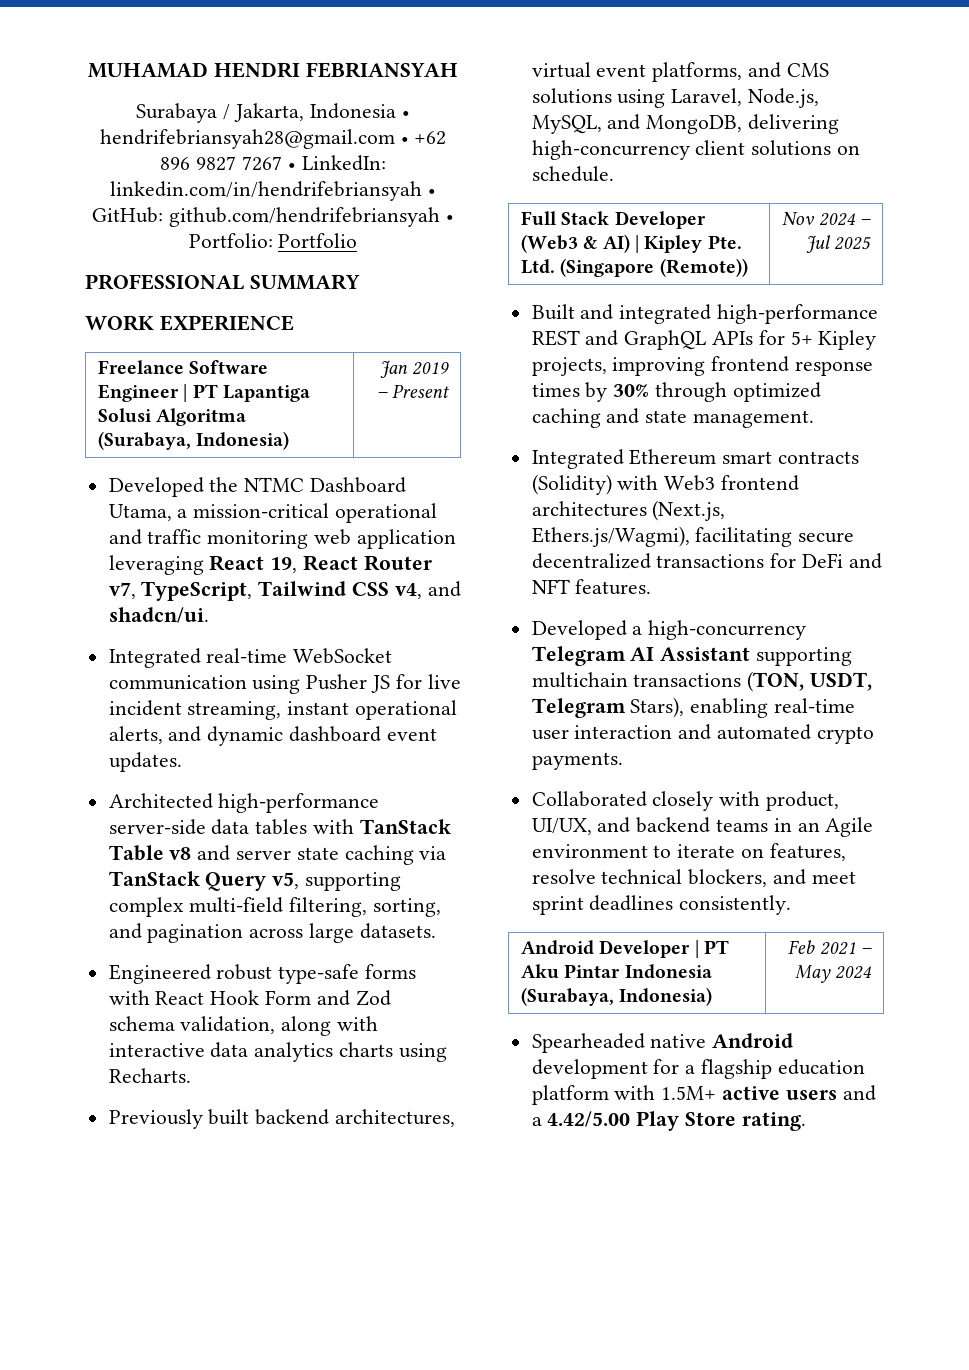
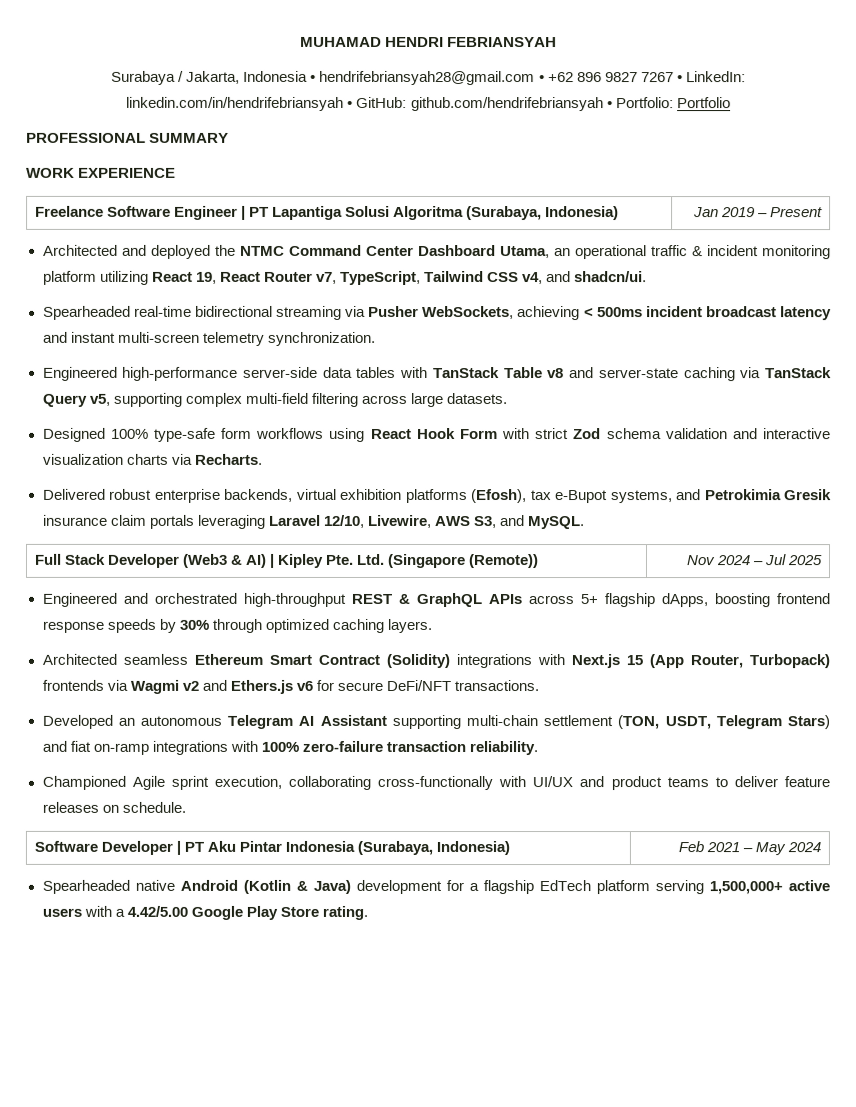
[108,477,407,497] [108,503,438,523] [108,529,456,549] [108,555,204,575] Developed the NTMC Dashboard Utama, a mission-critical operational and traffic monitoring web application leveraging -> [42,244,832,260] [42,270,149,285] Architected and deployed the NTMC Command Center Dashboard Utama, an operational traffic & incident monitoring platform utilizing
[108,648,393,668] [108,674,461,694] [108,700,458,720] [108,726,437,746] [108,752,182,772] [108,793,213,809] Integrated real-time WebSocket communication using Pusher JS for live incident streaming, instant operational alerts, and dynamic dashboard event updates. // Architected -> [42,305,832,321] [42,331,376,346] [42,366,118,381] Spearheaded real-time bidirectional streaming via Pusher WebSockets, achieving < 500ms incident broadcast latency and instant multi-screen telemetry synchronization. // Engineered
[236,847,339,860] server state -> [598,368,679,379] server-state
[289,897,442,917] [108,923,244,943] filtering, sorting, and pagination -> [311,392,359,407] filtering
[108,964,417,984] [108,990,391,1006] [108,1016,379,1036] [108,1042,447,1062] [108,1068,191,1083] [108,1109,456,1129] [531,62,829,82] [531,88,820,108] [531,114,840,134] [531,140,861,160] [531,166,614,182] Engineered robust type-safe forms with React Hook Form and Zod schema validation, along with interactive data analytics charts using Recharts. // Previously built backend architectures, virtual event platforms, and CMS solutions using Laravel, Node.js, MySQL, and MongoDB, delivering high-concurrency client solutions on schedule. -> [42,427,831,442] [42,453,263,465] [42,488,832,504] [42,514,586,530] Designed 100% type-safe form workflows using React Hook Form with strict Zod schema validation and interactive visualization charts via Recharts. // Delivered robust enterprise backends, virtual exhibition platforms (Efosh), tax e-Bupot systems, and Petrokimia Gresik insurance claim portals leveraging Laravel 12/10, Livewire, AWS S3, and MySQL.
[531,304,879,324] [531,330,877,350] [531,357,706,376] Built and integrated high-performance REST and GraphQL APIs for 5+ Kipley projects, improving -> [41,592,770,608] Engineered and orchestrated high-throughput REST & GraphQL APIs across 5+ flagship dApps, boosting
[531,383,580,397] times -> [106,618,156,633] speeds
[606,408,815,428] [531,449,860,469] [531,474,800,495] [531,500,726,521] [531,526,855,547] [531,553,882,569] [531,579,652,595] [531,620,807,640] and state management. // Integrated Ethereum smart contracts (Solidity) with Web3 frontend architectures (Next.js, Ethers.js/Wagmi), facilitating secure decentralized transactions for DeFi and NFT features. // Developed a high-concurrency -> [386,618,432,634] [41,653,830,669] [41,679,539,694] [41,714,222,729] layers. // Architected seamless Ethereum Smart Contract (Solidity) integrations with Next.js 15 (App Router, Turbopack) frontends via Wagmi v2 and Ethers.js v6 for secure DeFi/NFT transactions. // Developed an autonomous
[531,672,742,688] multichain transactions -> [465,715,614,727] multi-chain settlement
[630,697,856,718] [531,724,874,744] [531,752,623,770] [531,791,840,811] [531,817,874,837] [531,843,846,861] [531,869,856,887] [531,895,792,915] [521,940,595,955] Stars), enabling real-time user interaction and automated crypto payments. // Collaborated closely with product, UI/UX, and backend teams in an Agile environment to iterate on features, resolve technical blockers, and meet sprint deadlines consistently. // Android -> [787,715,831,730] [41,740,538,756] [41,775,831,791] [41,801,186,813] [33,840,98,852] Stars) and fiat on-ramp integrations with 100% zero-failure transaction reliability. // Championed Agile sprint execution, collaborating cross-functionally with UI/UX and product teams to deliver feature releases on schedule. // Software
(794, 1040) none -> [242,879,351,894] (Kotlin & Java)
[777,1059,865,1075] [531,1085,717,1105] education platform with 1.5M+ -> [538,880,783,895] EdTech platform serving 1,500,000+
[842,1085,876,1101] and -> [83,905,112,917] with
(631, 1119) none -> [190,905,243,920] Google

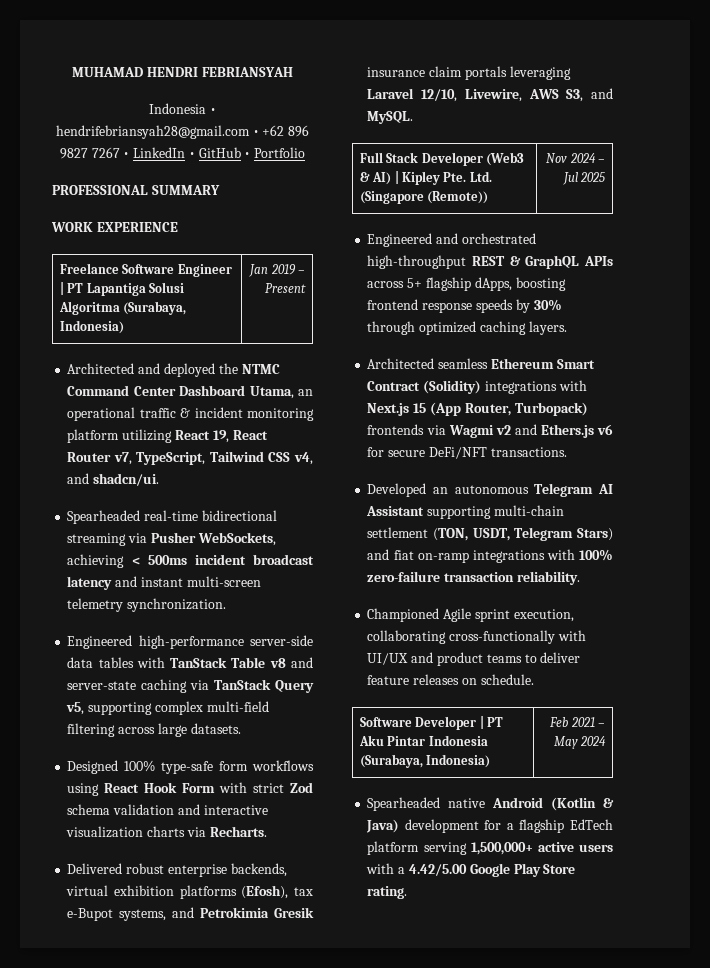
[111,70,241,85] Surabaya / Jakarta, -> (293, 72) none
[685,71,746,83] [126,96,674,112] LinkedIn: linkedin.com/in/hendrifebriansyah • GitHub: github.com/hendrifebriansyah • Portfolio: -> [133,147,251,158] LinkedIn • GitHub •

